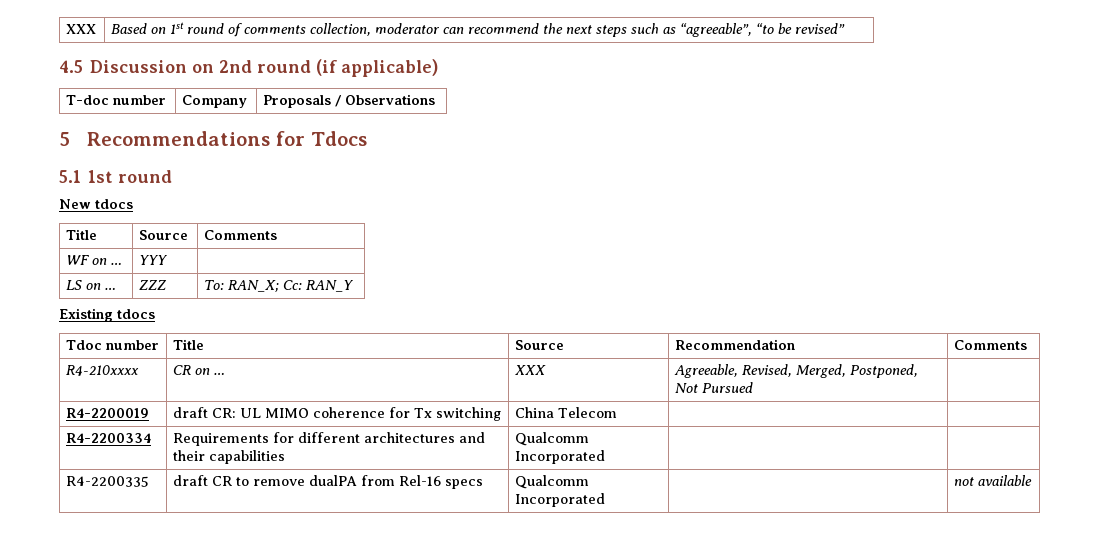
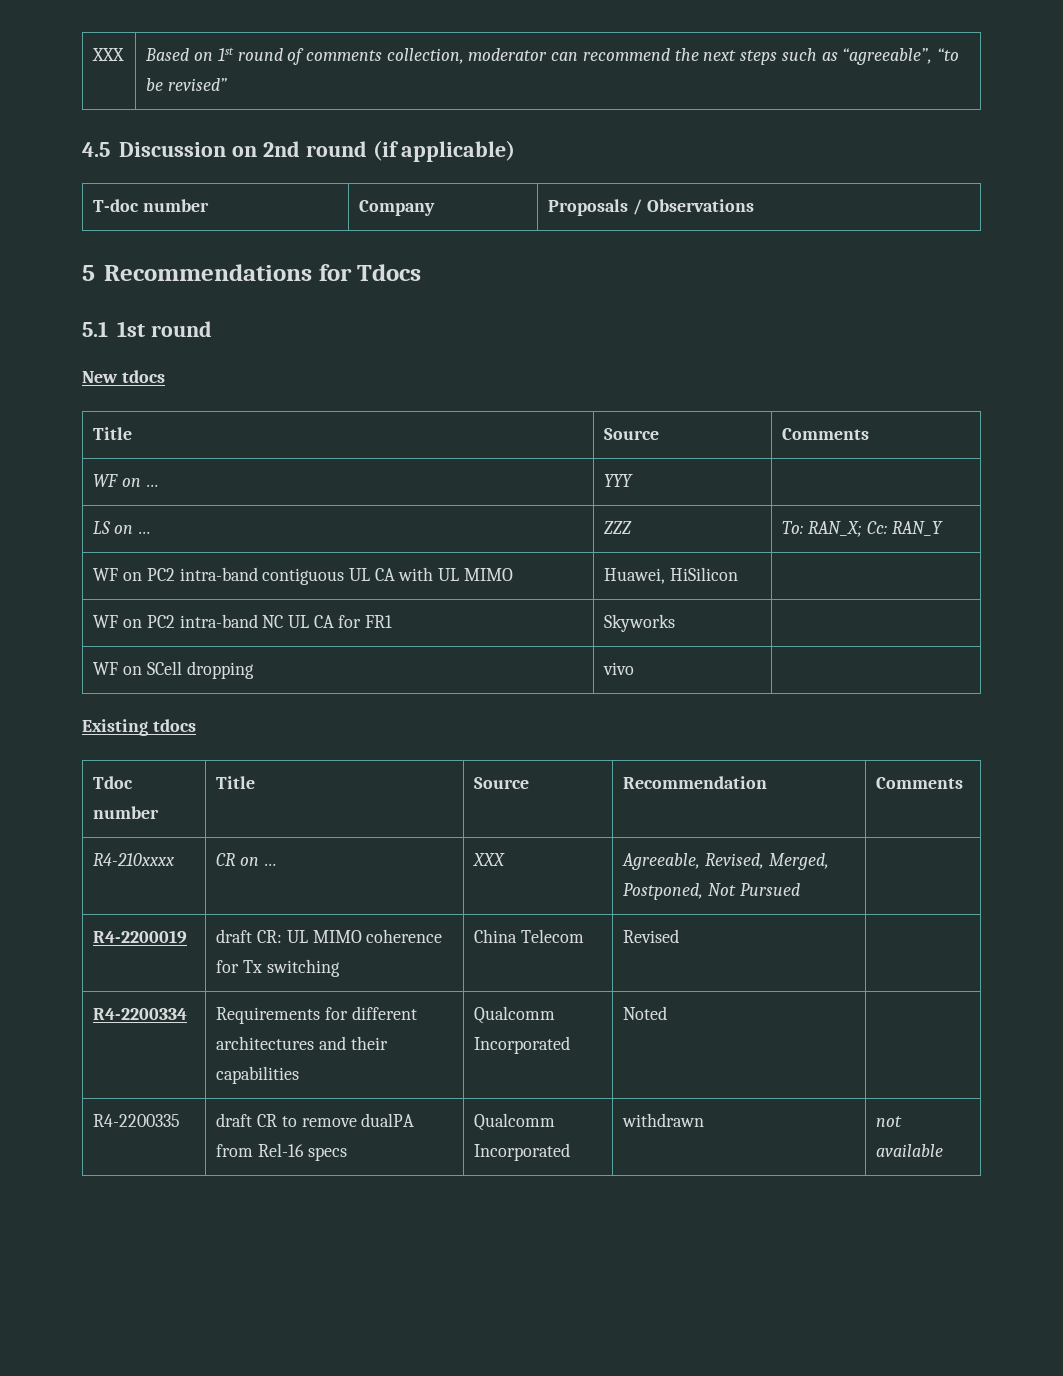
(355, 286) none -> [93,567,513,585] [604,567,739,584] [93,614,393,628] [604,614,676,632] [93,661,254,679] [603,662,635,675] // WF on PC2 intra-band contiguous UL CA with UL MIMO | Huawei, HiSilicon | // WF on PC2 intra-band NC UL CA for FR1 | Skyworks | // WF on SCell dropping | vivo |
(618, 412) none -> [623,929,680,943] Revised
(606, 457) none -> [623,1006,668,1020] Noted
(606, 500) none -> [622,1113,705,1127] withdrawn

